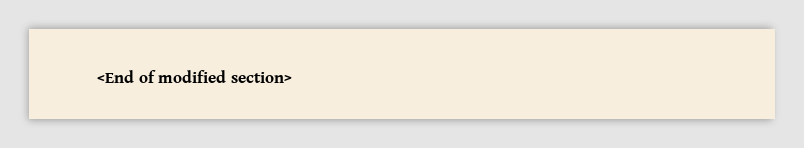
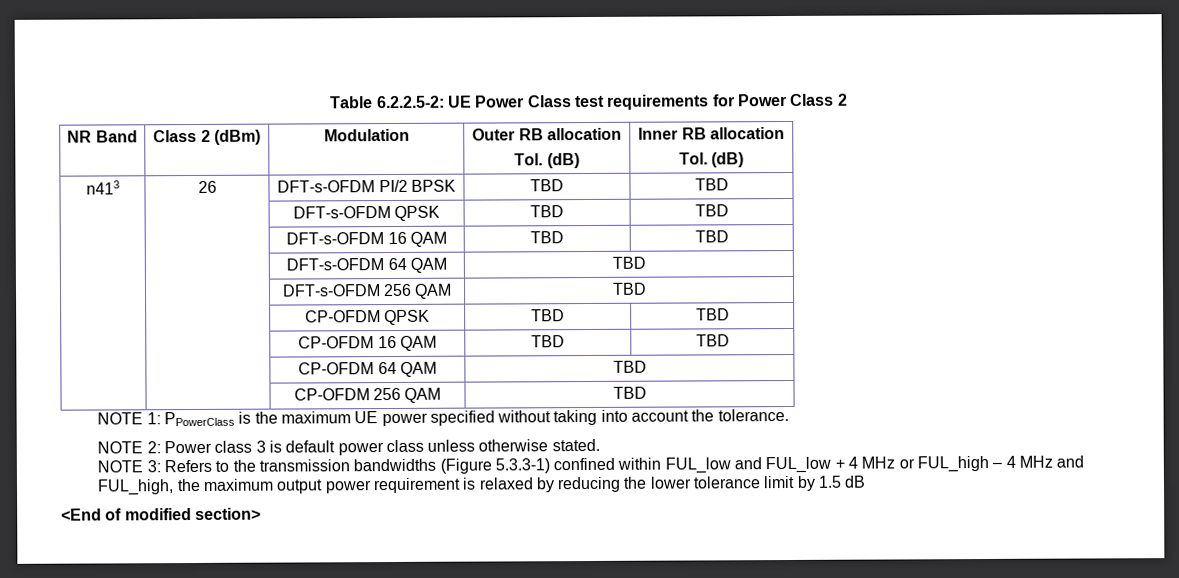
(97, 76) none -> [330,93,848,110] [67,130,138,143] [153,129,261,145] [323,128,410,142] [472,127,622,141] [514,153,580,169] [638,127,785,140] [678,152,745,168] [85,180,120,195] [197,180,217,193] [277,179,456,193] [530,179,564,192] [694,178,729,191] [292,205,441,221] [530,205,564,218] [694,204,729,217] [286,231,447,247] [530,231,564,244] [694,230,729,243] [286,257,447,273] [611,256,646,269] [281,283,453,299] [611,282,647,295] [304,309,431,326] [531,309,565,322] [695,308,730,321] [298,335,437,351] [531,335,565,348] [695,334,730,347] [298,361,437,377] [612,360,647,373] [293,387,442,403] [612,386,647,399] [97,408,789,427] [97,438,600,456] [97,455,1085,474] [97,475,867,496] Table 6.2.2.5-2: UE Power Class test requirements for Power Class 2 // NR Band | Class 2 (dBm) | Modulation | Outer RB allocation // Tol. (dB) | Inner RB allocation // Tol. (dB) // n413 | 26 | DFT-s-OFDM PI/2 BPSK | TBD | TBD // | | DFT-s-OFDM QPSK | TBD | TBD // | | DFT-s-OFDM 16 QAM | TBD | TBD // | | DFT-s-OFDM 64 QAM | TBD // | | DFT-s-OFDM 256 QAM | TBD // | | CP-OFDM QPSK | TBD | TBD // | | CP-OFDM 16 QAM | TBD | TBD // | | CP-OFDM 64 QAM | TBD // | | CP-OFDM 256 QAM | TBD // NOTE 1: PPowerClass is the maximum UE power specified without taking into account the tolerance. // NOTE 2: Power class 3 is default power class unless otherwise stated. // NOTE 3: Refers to the transmission bandwidths (Figure 5.3.3-1) confined within FUL_low and FUL_low + 4 MHz or FUL_high – 4 MHz and FUL_high, the maximum output power requirement is relaxed by reducing the lower tolerance limit by 1.5 dB //

